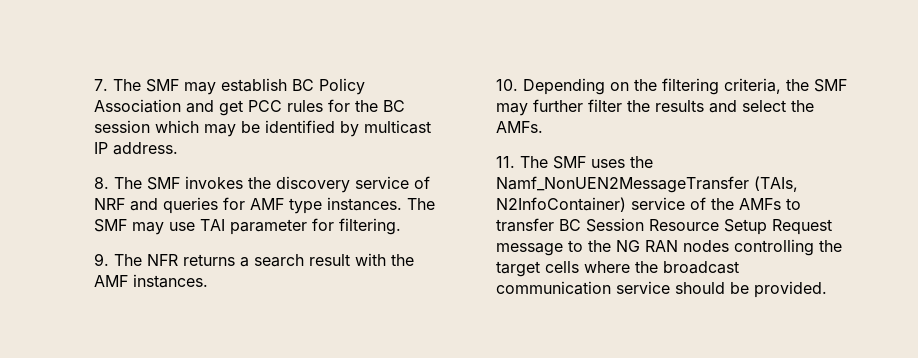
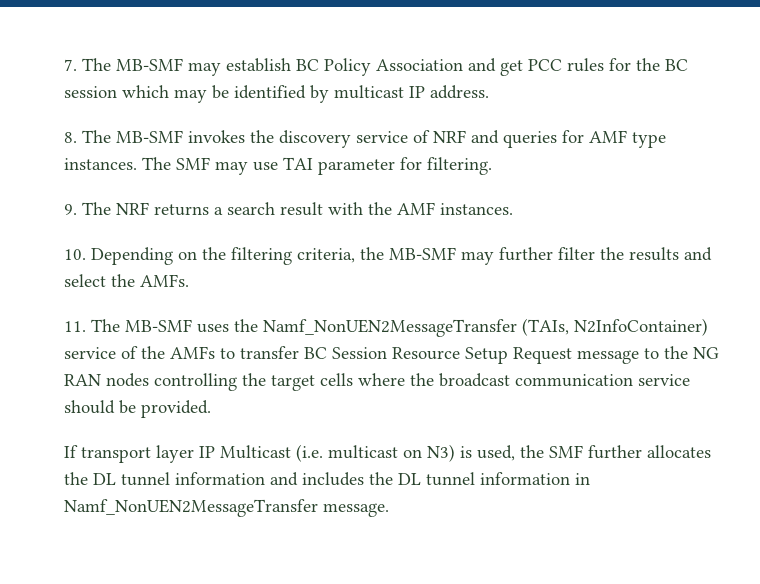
[146,79,180,92] SMF -> [115,58,183,71] MB-SMF
[147,177,181,190] SMF -> [115,130,183,143] MB-SMF
[147,254,179,266] NFR -> [115,202,149,215] NRF
[814,79,848,92] SMF -> [388,247,456,260] MB-SMF
[553,156,587,169] SMF -> [124,319,192,332] MB-SMF
(828, 289) none -> [63,444,711,463] [63,472,590,486] [63,499,389,517] // If transport layer IP Multicast (i.e. multicast on N3) is used, the SMF further allocates the DL tunnel information and includes the DL tunnel information in Namf_NonUEN2MessageTransfer message.

